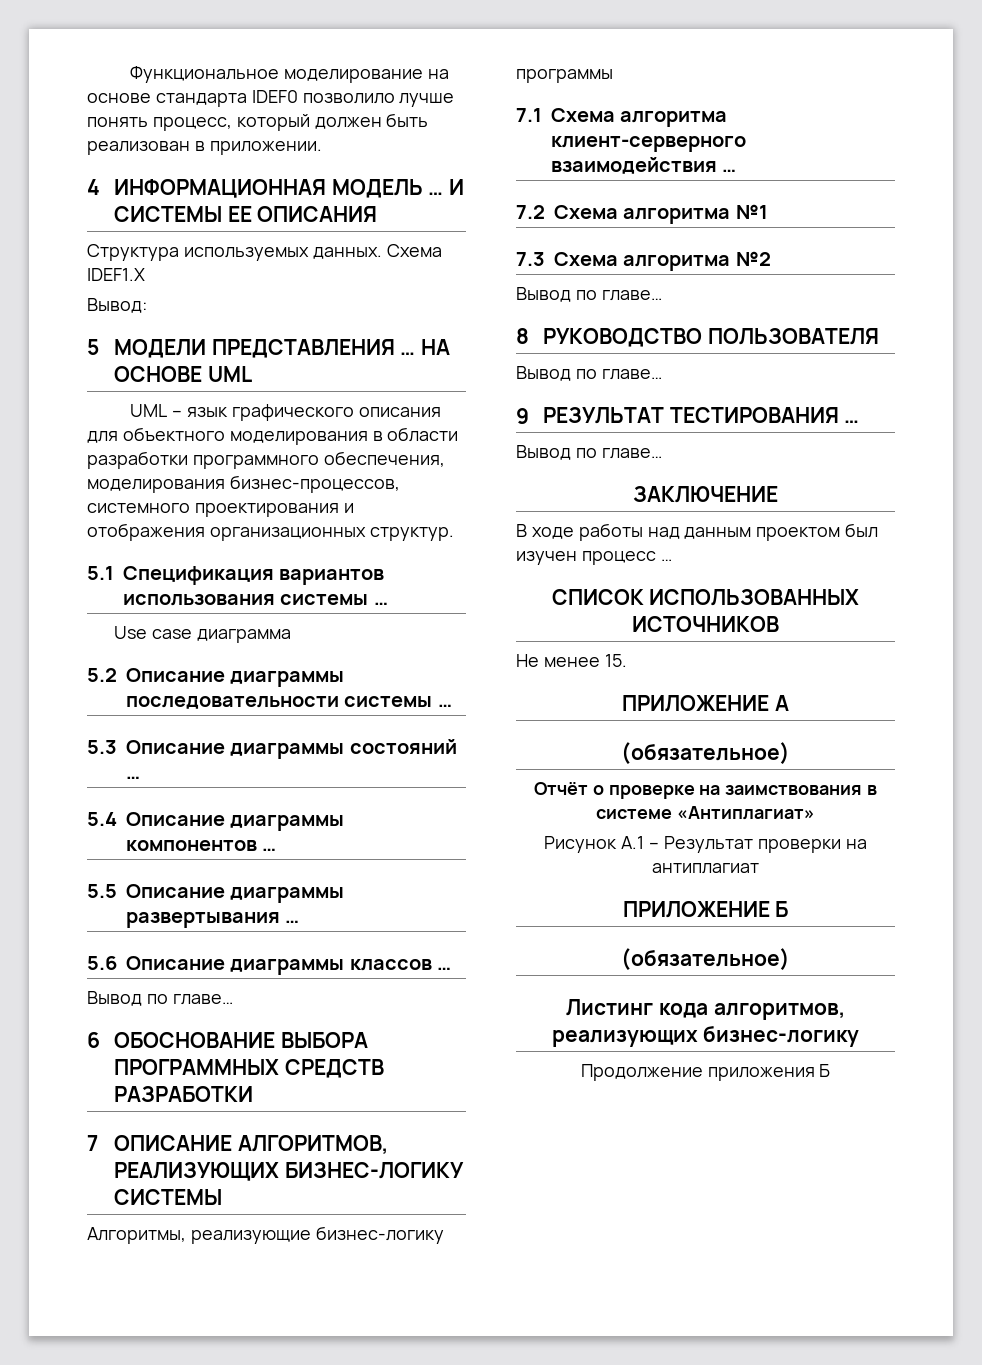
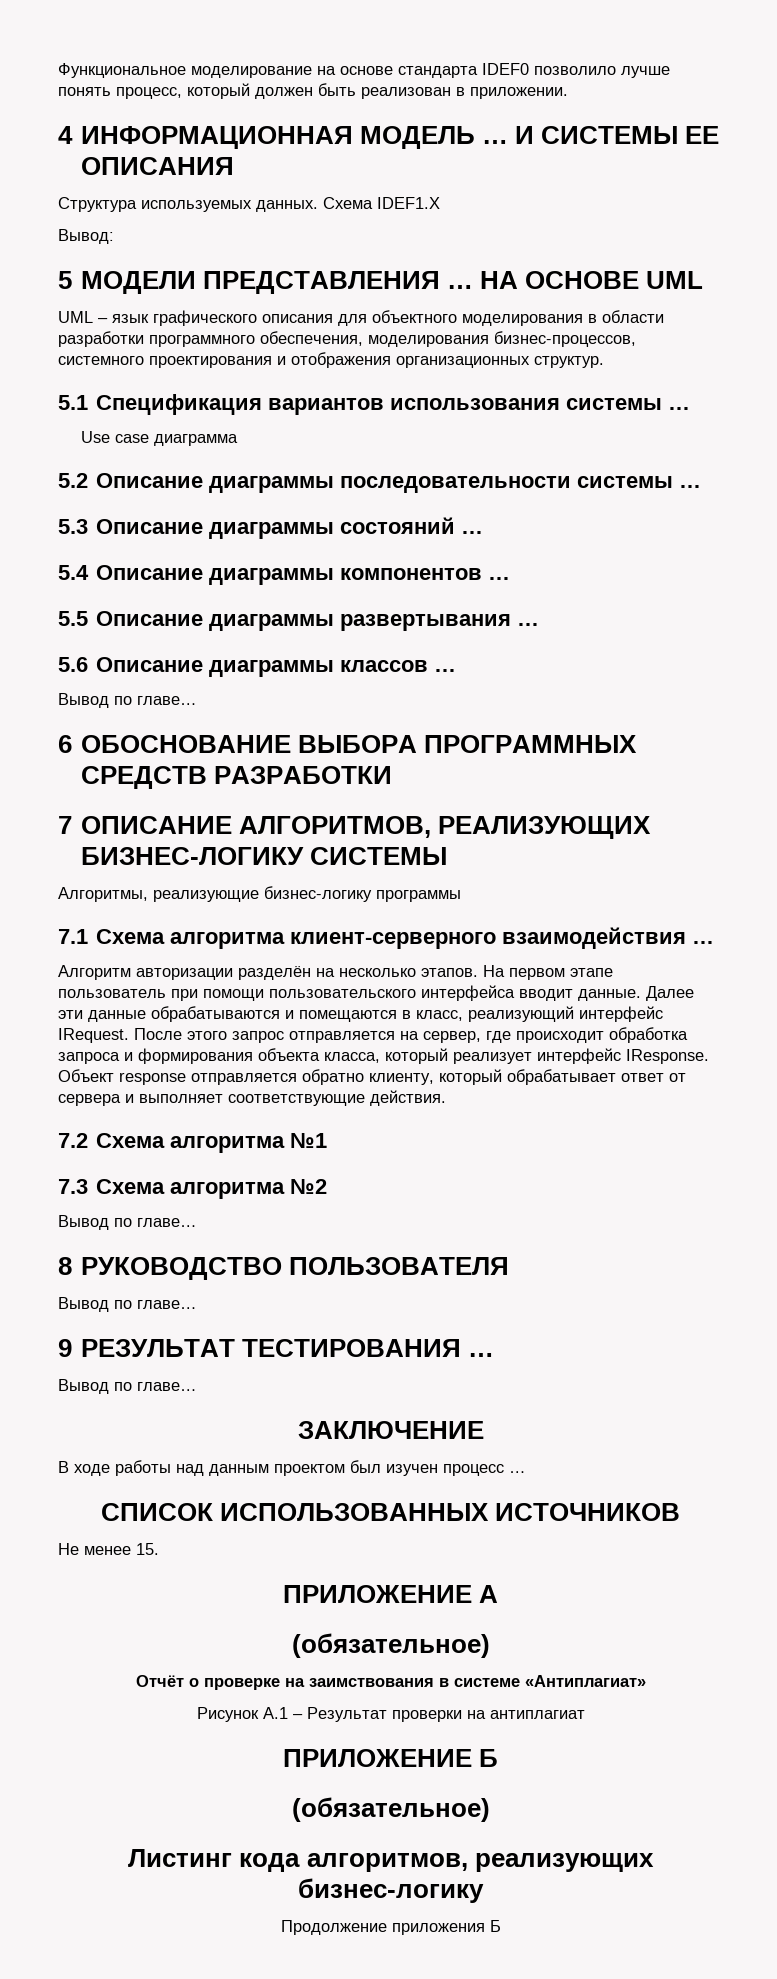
(737, 170) none -> [58,965,613,980] [58,985,694,1001] [58,1006,663,1022] [58,1027,688,1043] [58,1048,709,1064] [58,1069,686,1085] [58,1090,446,1106] // Алгоритм авторизации разделён на несколько этапов. На первом этапе пользователь при помощи пользовательского интерфейса вводит данные. Далее эти данные обрабатываются и помещаются в класс, реализующий интерфейс IRequest. После этого запрос отправляется на сервер, где происходит обработка запроса и формирования объекта класса, который реализует интерфейс IResponse. Объект response отправляется обратно клиенту, который обрабатывает ответ от сервера и выполняет соответствующие действия.

